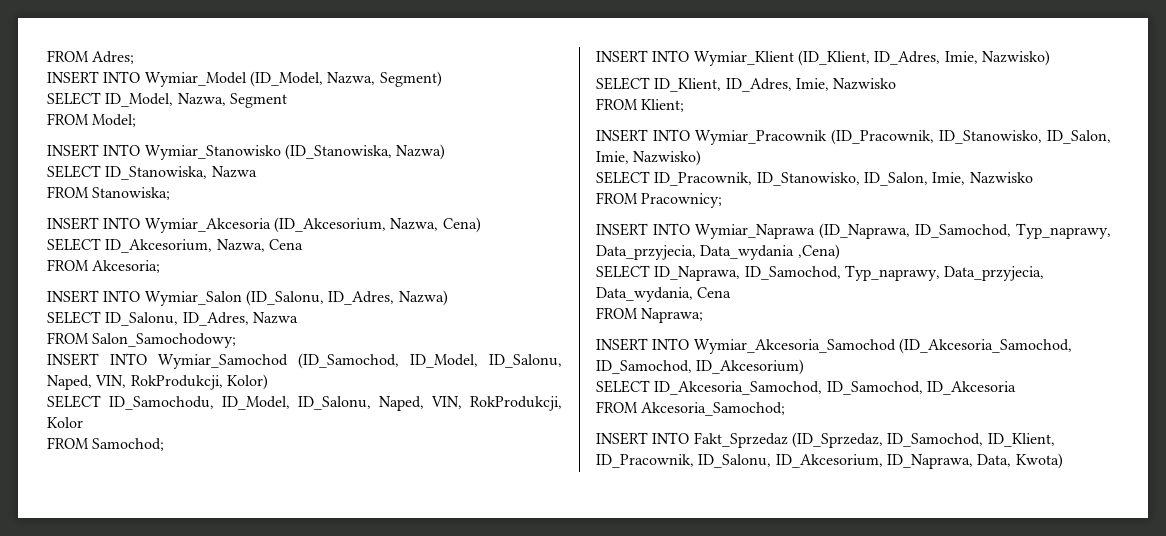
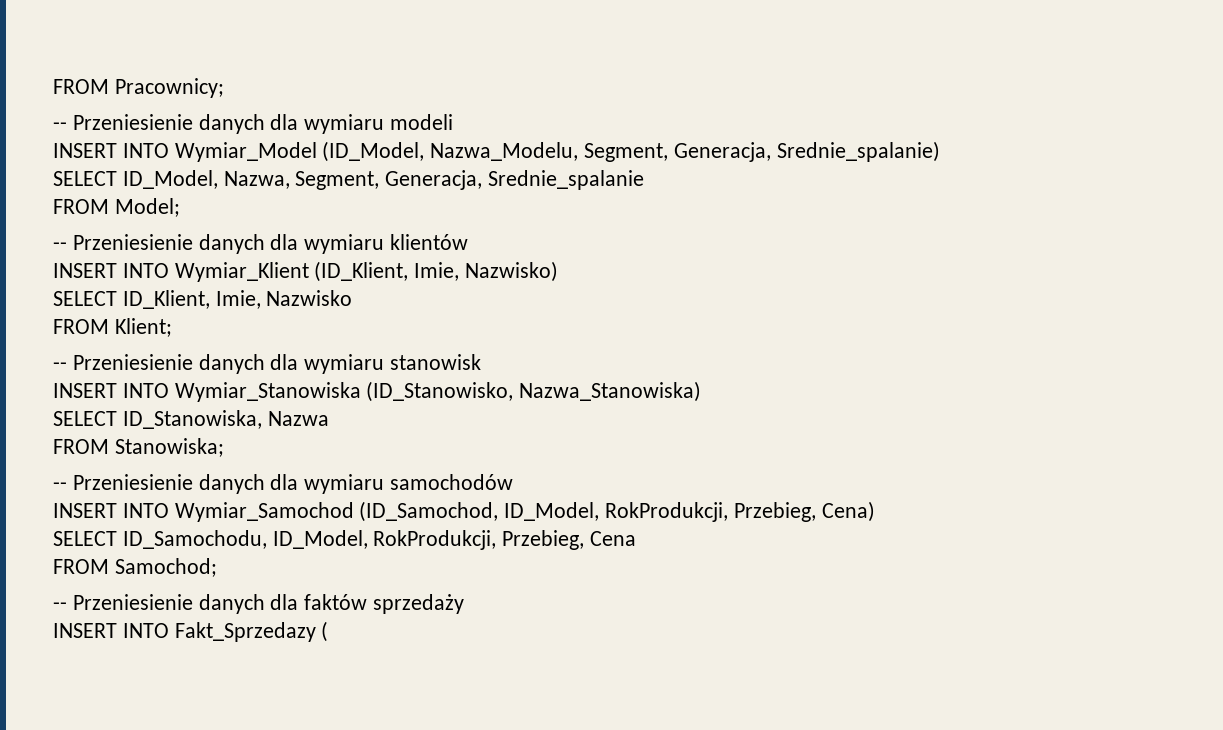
[47,50,135,64] FROM Adres; -> [53,78,224,98] [53,114,454,134] FROM Pracownicy; // -- Przeniesienie danych dla wymiaru modeli
[327,71,442,87] Nazwa, Segment) -> [430,141,940,162] Nazwa_Modelu, Segment, Generacja, Srednie_spalanie)
[229,93,287,108] Segment -> [295,170,645,190] Segment, Generacja, Srednie_spalanie
[47,144,446,160] INSERT INTO Wymiar_Stanowisko (ID_Stanowiska, Nazwa) -> [53,234,469,254] [53,261,559,282] [53,290,353,309] [53,318,172,337] [53,354,482,374] [53,381,702,402] -- Przeniesienie danych dla wymiaru klientów // INSERT INTO Wymiar_Klient (ID_Klient, Imie, Nazwisko) // SELECT ID_Klient, Imie, Nazwisko // FROM Klient; // -- Przeniesienie danych dla wymiaru stanowisk // INSERT INTO Wymiar_Stanowiska (ID_Stanowisko, Nazwa_Stanowiska)
[47,217,481,233] [47,238,303,253] [47,259,161,273] [47,290,448,306] [47,311,298,326] [47,332,237,348] INSERT INTO Wymiar_Akcesoria (ID_Akcesorium, Nazwa, Cena) // SELECT ID_Akcesorium, Nazwa, Cena // FROM Akcesoria; // INSERT INTO Wymiar_Salon (ID_Salonu, ID_Adres, Nazwa) // SELECT ID_Salonu, ID_Adres, Nazwa // FROM Salon_Samochodowy; -> [53,474,514,494] -- Przeniesienie danych dla wymiaru samochodów
[489,354,562,368] [47,374,268,390] [47,395,562,411] [47,417,83,428] [47,437,165,451] [596,50,1050,66] [596,77,897,92] [596,98,685,112] [596,129,1111,145] [596,150,702,166] [596,171,1033,186] [596,192,723,208] [596,223,1111,239] [596,244,840,260] [596,265,1045,281] [596,287,732,302] [596,307,704,323] [596,338,1072,354] [596,359,805,375] [596,380,1016,395] [596,401,786,416] [596,432,1055,448] [596,453,1063,469] ID_Salonu, Naped, VIN, RokProdukcji, Kolor) // SELECT ID_Samochodu, ID_Model, ID_Salonu, Naped, VIN, RokProdukcji, Kolor // FROM Samochod; // INSERT INTO Wymiar_Klient (ID_Klient, ID_Adres, Imie, Nazwisko) // SELECT ID_Klient, ID_Adres, Imie, Nazwisko // FROM Klient; // INSERT INTO Wymiar_Pracownik (ID_Pracownik, ID_Stanowisko, ID_Salon, Imie, Nazwisko) // SELECT ID_Pracownik, ID_Stanowisko, ID_Salon, Imie, Nazwisko // FROM Pracownicy; // INSERT INTO Wymiar_Naprawa (ID_Naprawa, ID_Samochod, Typ_naprawy, Data_przyjecia, Data_wydania ,Cena) // SELECT ID_Naprawa, ID_Samochod, Typ_naprawy, Data_przyjecia, Data_wydania, Cena // FROM Naprawa; // INSERT INTO Wymiar_Akcesoria_Samochod (ID_Akcesoria_Samochod, ID_Samochod, ID_Akcesorium) // SELECT ID_Akcesoria_Samochod, ID_Samochod, ID_Akcesoria // FROM Akcesoria_Samochod; // INSERT INTO Fakt_Sprzedaz (ID_Sprzedaz, ID_Samochod, ID_Klient, ID_Pracownik, ID_Salonu, ID_Akcesorium, ID_Naprawa, Data, Kwota) -> [605,501,875,522] [53,530,637,550] [53,558,217,577] [53,594,465,614] [53,621,329,642] RokProdukcji, Przebieg, Cena) // SELECT ID_Samochodu, ID_Model, RokProdukcji, Przebieg, Cena // FROM Samochod; // -- Przeniesienie danych dla faktów sprzedaży // INSERT INTO Fakt_Sprzedazy (

